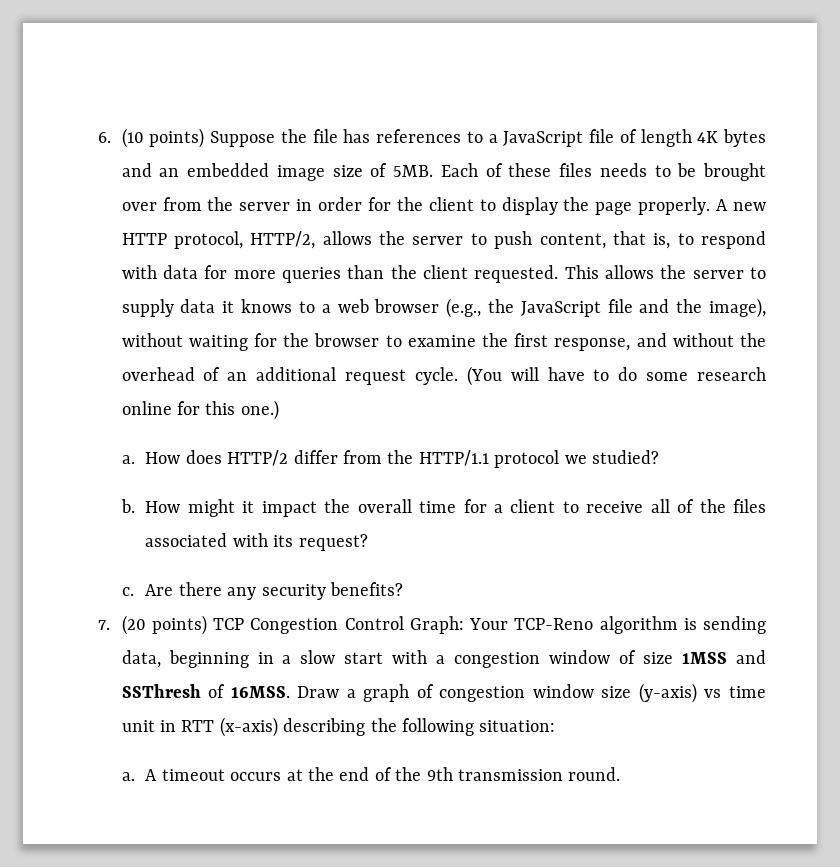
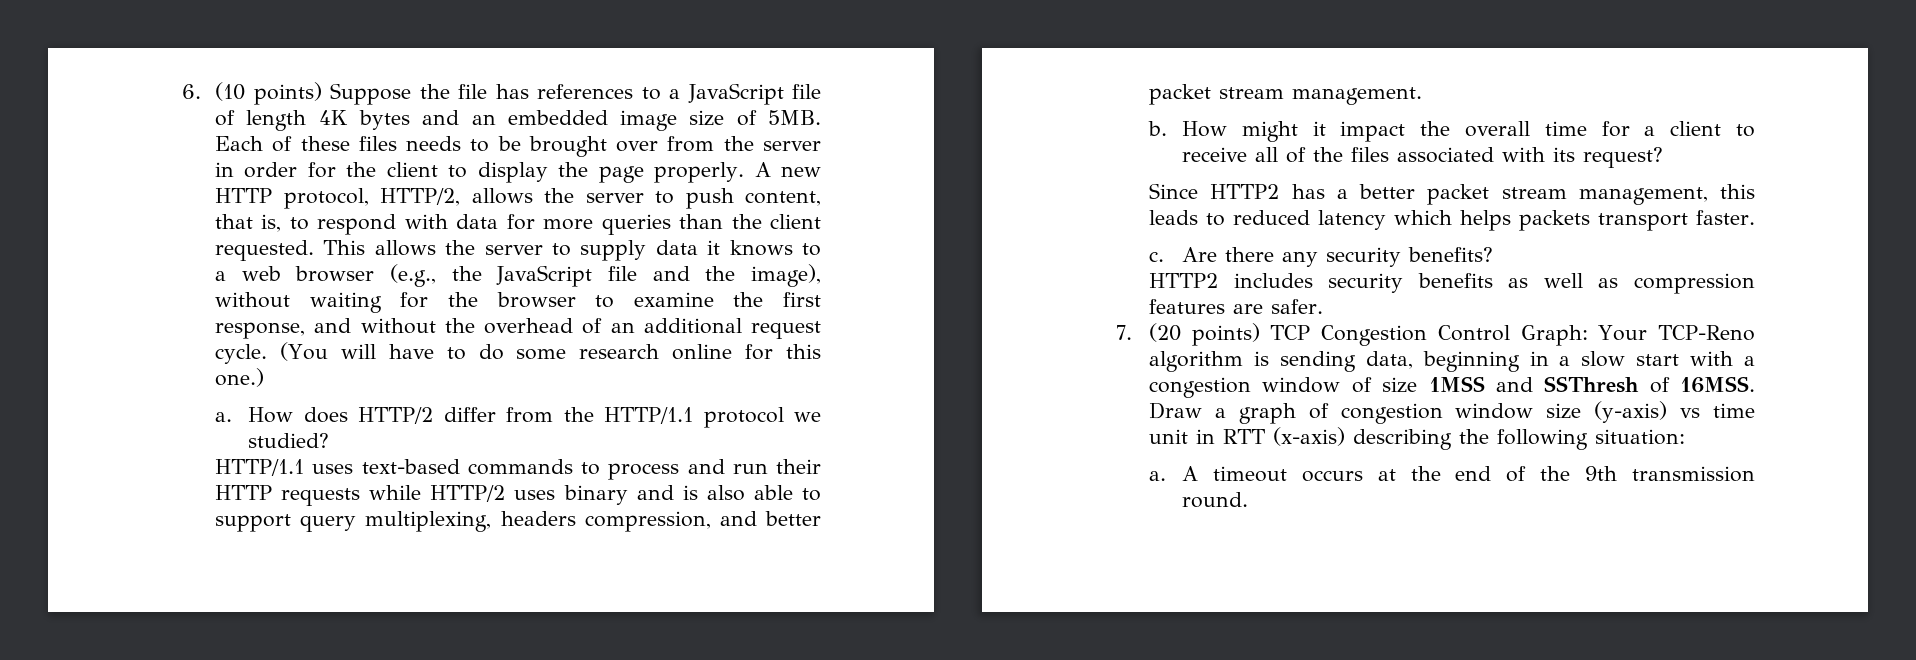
(660, 457) none -> [215,459,821,480] [215,485,821,506] [215,511,821,532] [1149,84,1423,105] // HTTP/1.1 uses text-based commands to process and run their HTTP requests while HTTP/2 uses binary and is also able to support query multiplexing, headers compression, and better packet stream management.
(368, 542) none -> [1149,183,1755,205] [1149,210,1756,231] // Since HTTP2 has a better packet stream management, this leads to reduced latency which helps packets transport faster.
(404, 589) none -> [1149,273,1755,294] [1149,299,1324,314] // HTTP2 includes security benefits as well as compression features are safer.

